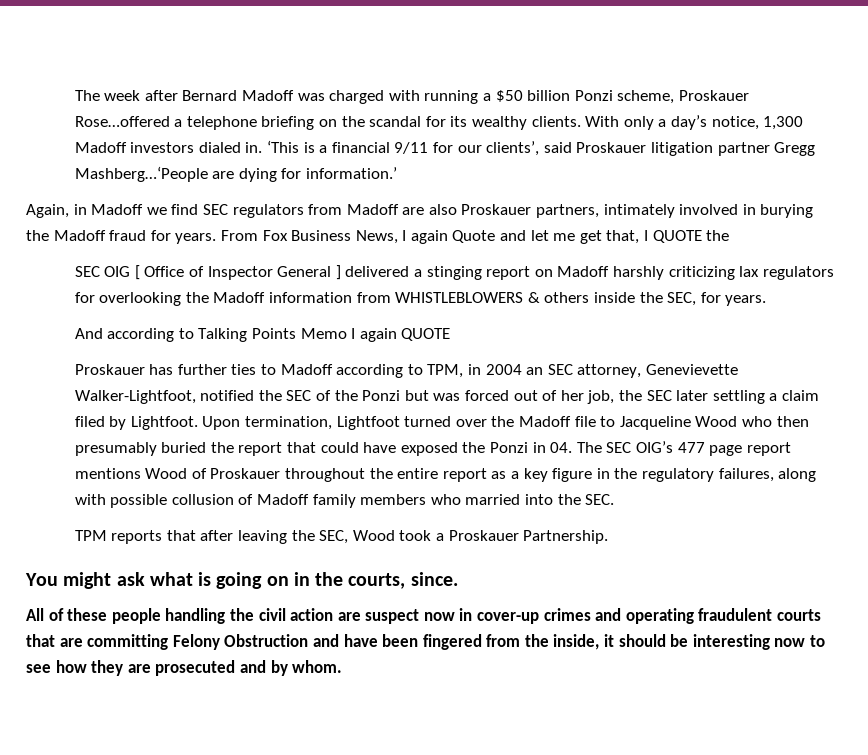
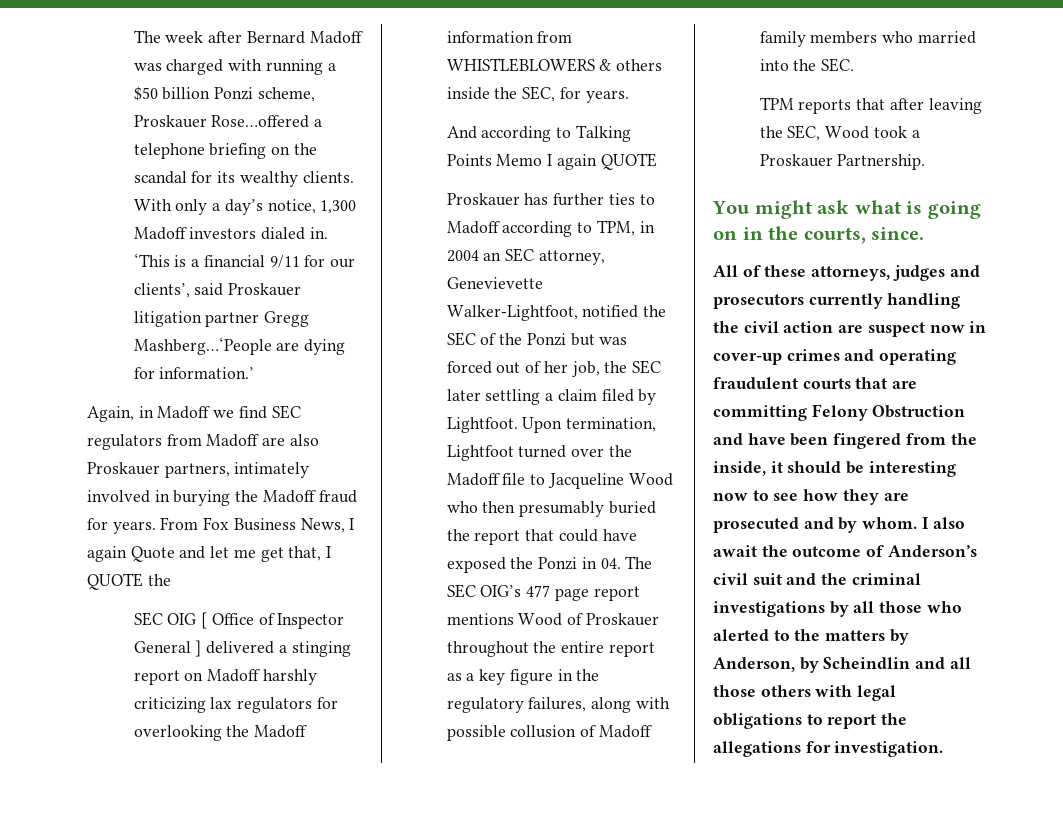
[111,608,161,624] people -> [811,265,980,281] [713,293,883,309] attorneys, judges and prosecutors currently
(343, 666) none -> [921,517,965,529] [713,545,977,557] [713,573,921,585] [713,601,962,617] [713,629,909,645] [713,657,971,673] [713,685,897,701] [713,713,908,729] [713,741,944,757] I also await the outcome of Anderson’s civil suit and the criminal investigations by all those who alerted to the matters by Anderson, by Scheindlin and all those others with legal obligations to report the allegations for investigation.

